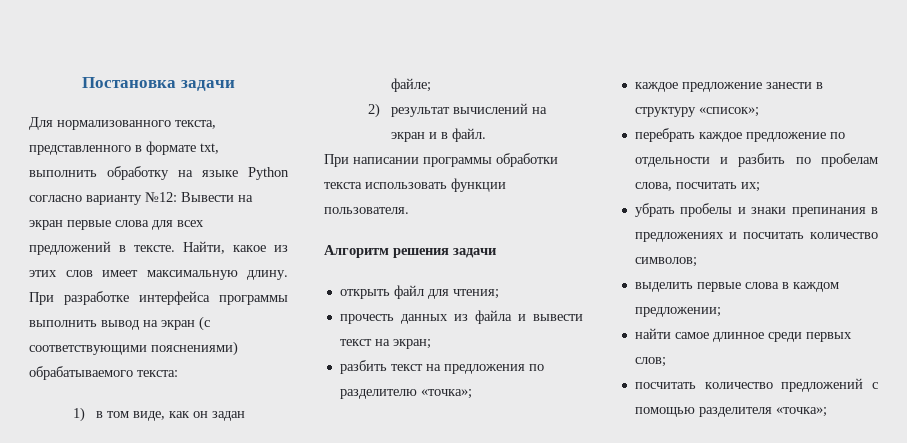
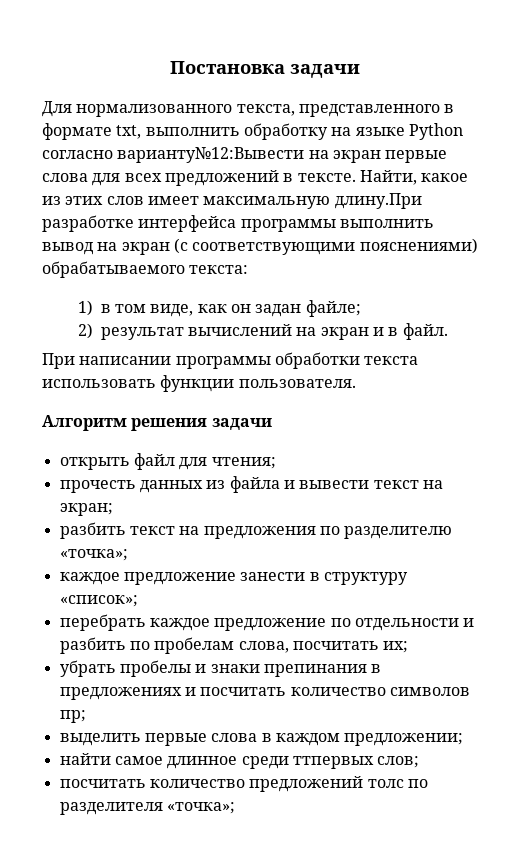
[86,192,234,205] варианту №12: Вывести -> [117,147,305,163] варианту№12:Вывести
[247,270,288,280] [29,292,54,305] длину. При -> [334,193,422,209] длину.При
[634,257,697,267] символов; -> [389,687,470,696] [59,710,86,723] символов пр;
[805,332,852,342] первых -> [292,756,374,769] ттпервых
[872,382,878,389] [634,407,695,417] с помощью -> [367,779,428,788] толс по

